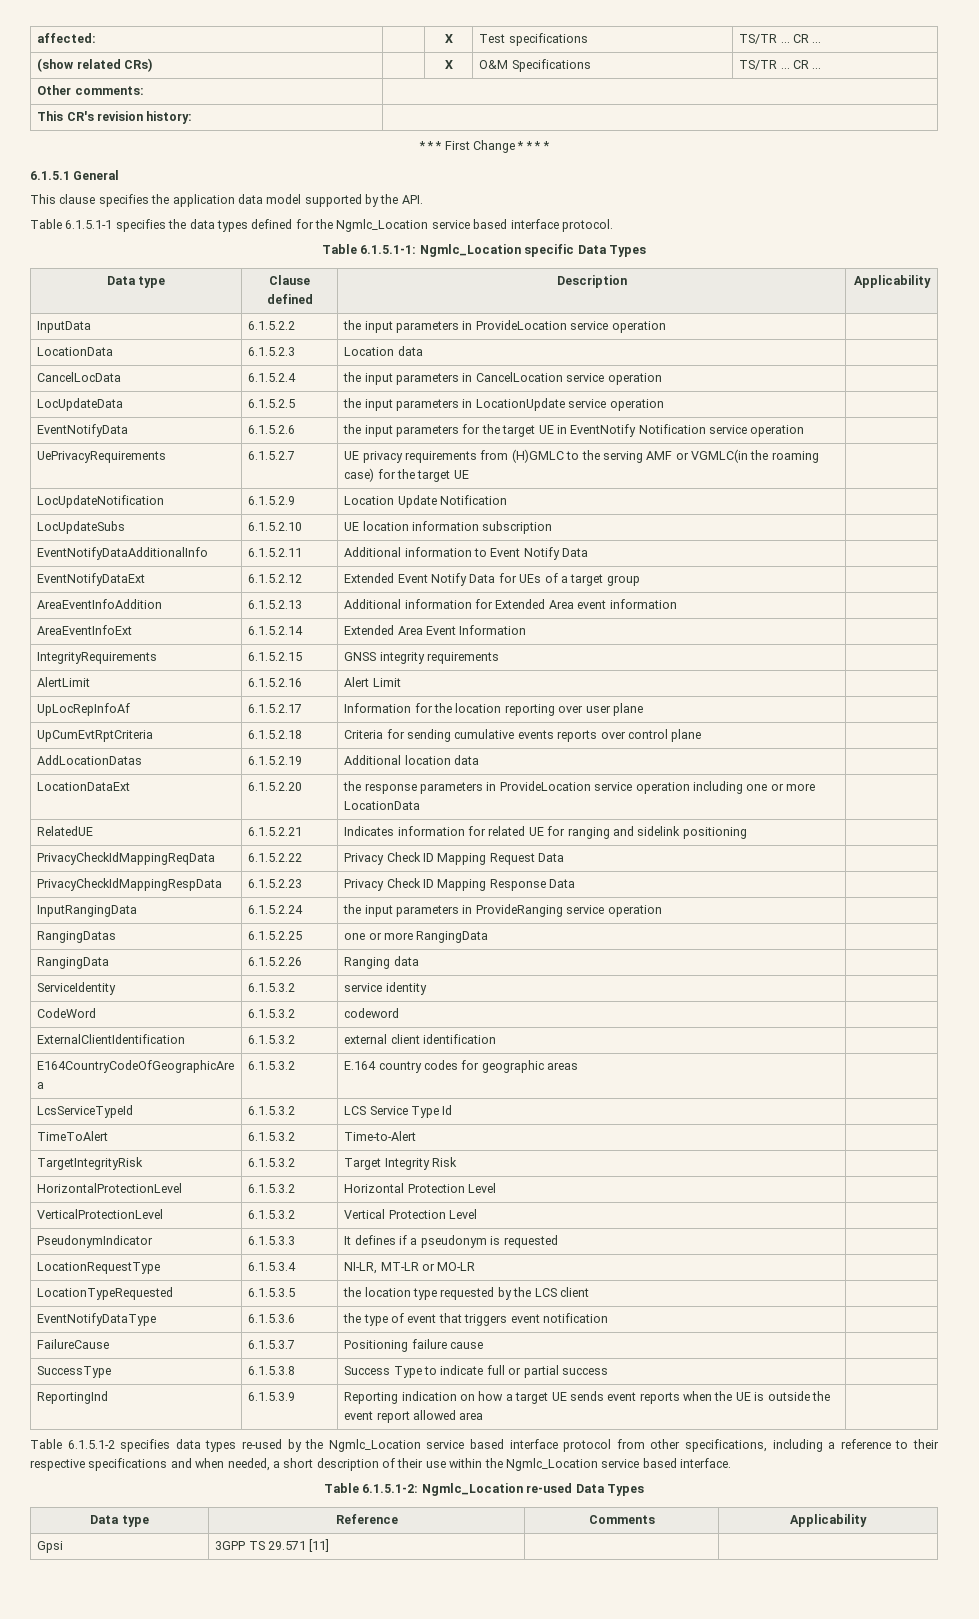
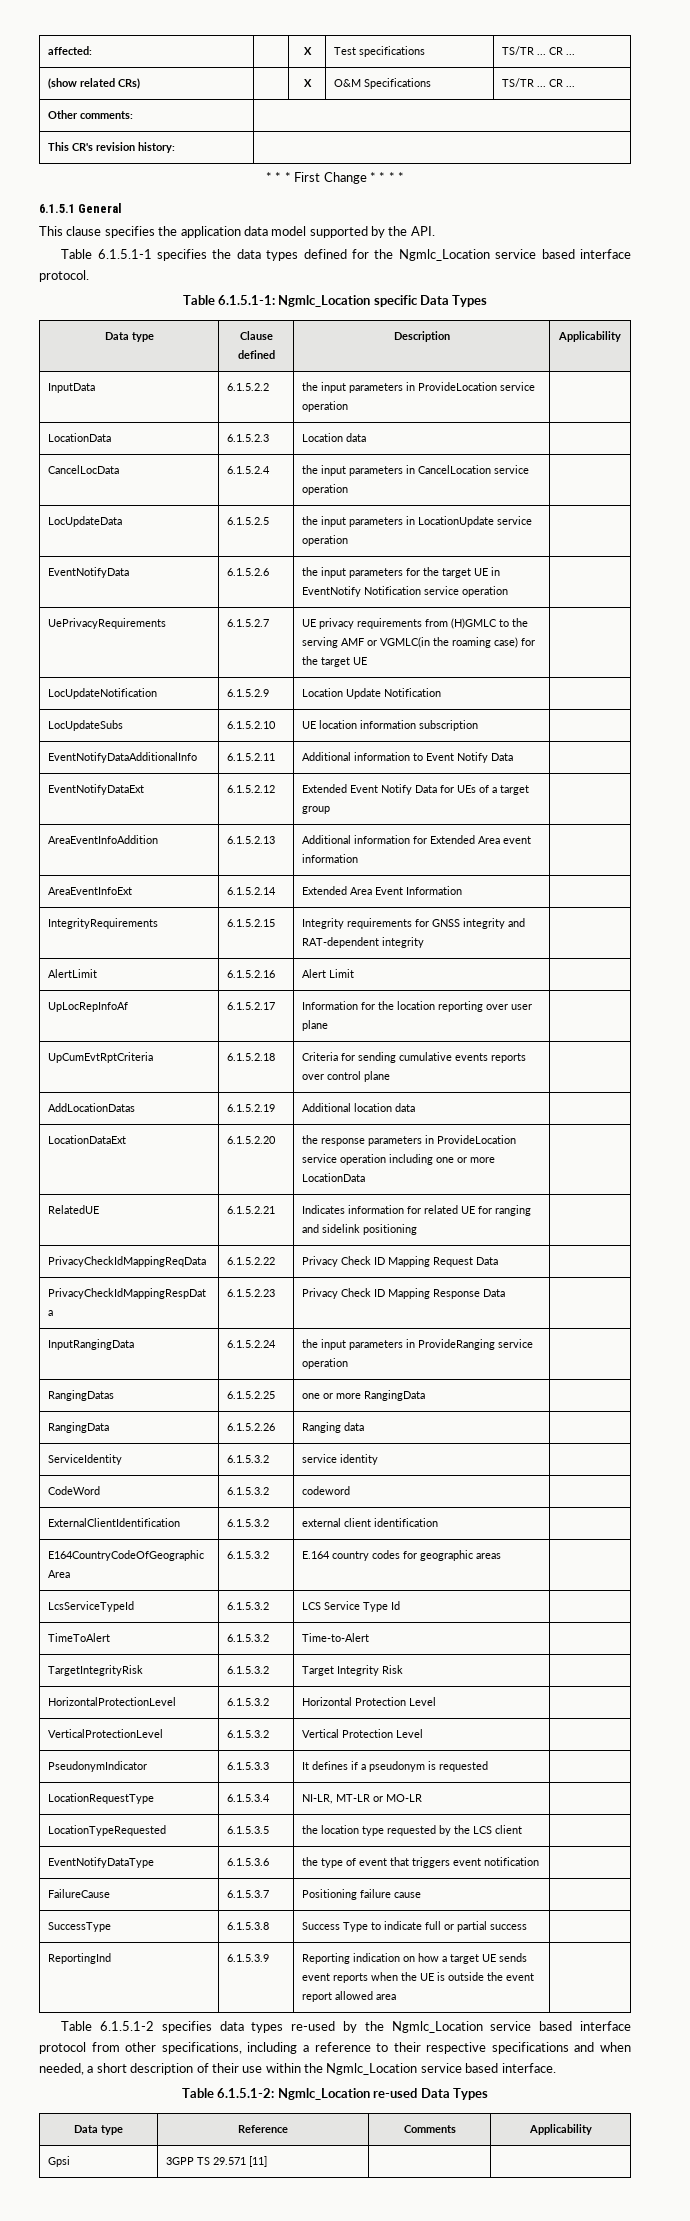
[344,652,500,664] GNSS integrity requirements -> [301,918,525,929] [301,937,424,948] Integrity requirements for GNSS integrity and RAT-dependent integrity

